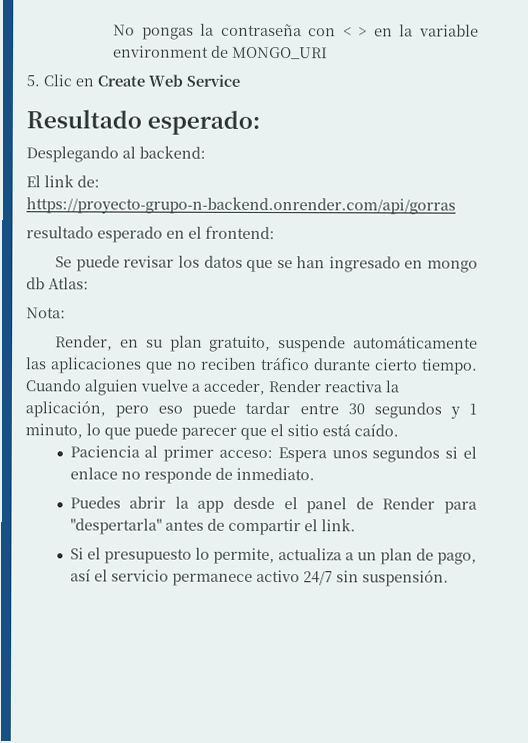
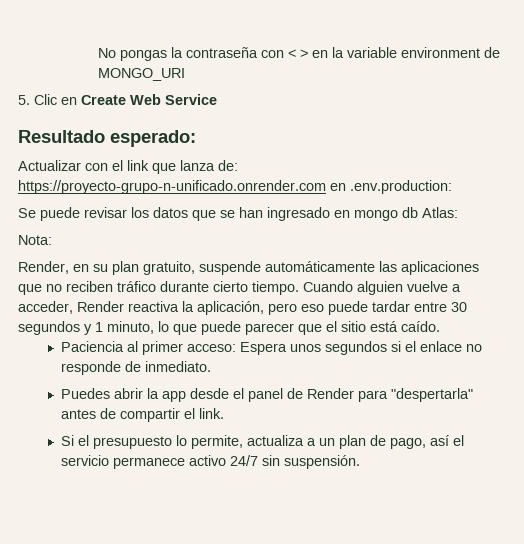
[26,145,206,163] [26,174,100,188] [26,196,456,215] [26,225,275,243] Desplegando al backend: // El link de: https://proyecto-grupo-n-backend.onrender.com/api/gorras // resultado esperado en el frontend: -> [18,160,238,174] [18,180,452,194] Actualizar con el link que lanza de: https://proyecto-grupo-n-unificado.onrender.com en .env.production:

